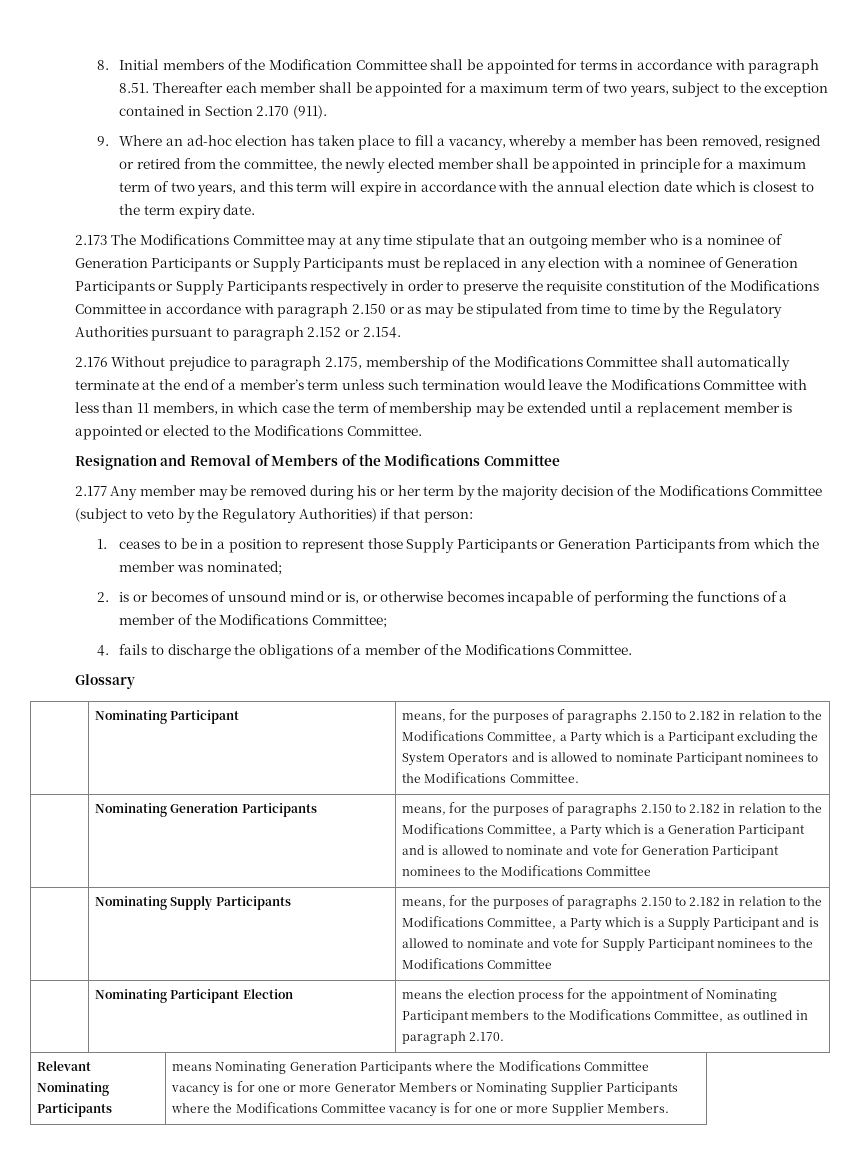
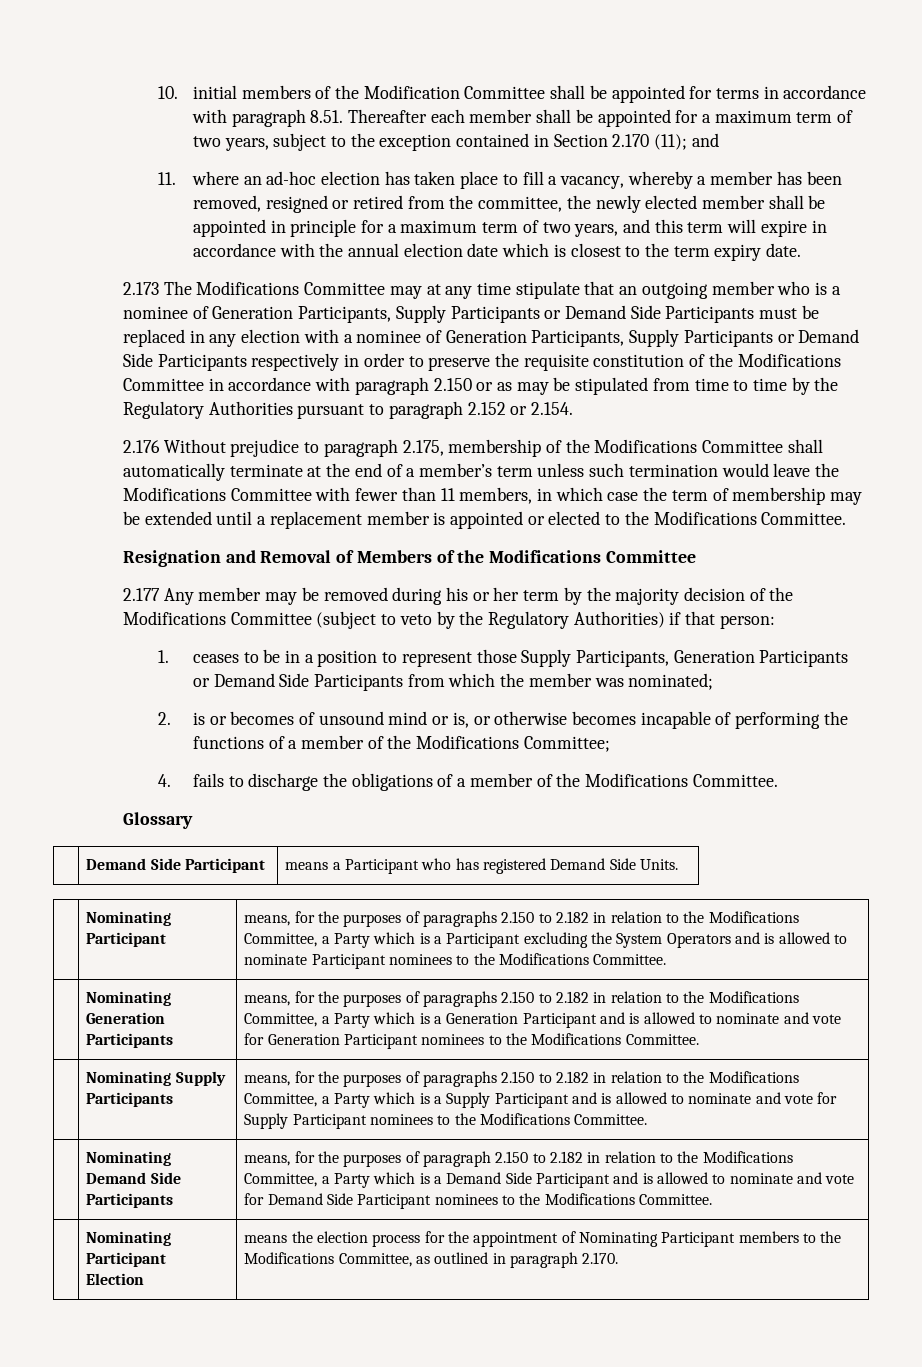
[97,59,160,70] 8. Initial -> [157,85,237,99] 10. initial
[292,105,327,119] [97,135,163,146] (911). // 9. Where -> [654,133,719,150] [157,171,239,185] (11); and // 11. where
[151,257,301,272] Participants or Supply -> [298,305,661,323] Participants, Supply Participants or Demand Side
[74,280,224,295] Participants or Supply -> [531,329,860,347] [122,353,153,367] Participants, Supply Participants or Demand Side
[74,402,99,413] less -> [355,488,399,501] fewer
[456,539,632,553] Participants or Generation -> [576,650,849,667] [192,673,310,687] Participants, Generation Participants or Demand Side
(135, 681) none -> [86,858,266,873] [285,858,678,874] // | Demand Side Participant | means a Participant who has registered Demand Side Units.
[586,866,652,876] Committee -> [625,1034,699,1045] Committee.
[487,959,553,969] Committee -> [574,1114,648,1125] [86,1151,172,1166] [86,1172,181,1184] [86,1193,174,1208] [244,1151,793,1167] [244,1172,855,1188] [244,1193,712,1209] Committee. // | Nominating Demand Side Participants | means, for the purposes of paragraph 2.150 to 2.182 in relation to the Modifications Committee, a Party which is a Demand Side Participant and is allowed to nominate and vote for Demand Side Participant nominees to the Modifications Committee.
[37,1061,92,1071] [37,1082,110,1096] [37,1103,113,1117] [172,1060,649,1074] [171,1081,678,1096] [171,1102,669,1117] // Relevant Nominating Participants | means Nominating Generation Participants where the Modifications Committee vacancy is for one or more Generator Members or Nominating Supplier Participants where the Modifications Committee vacancy is for one or more Supplier Members. -> (619, 1258) none

